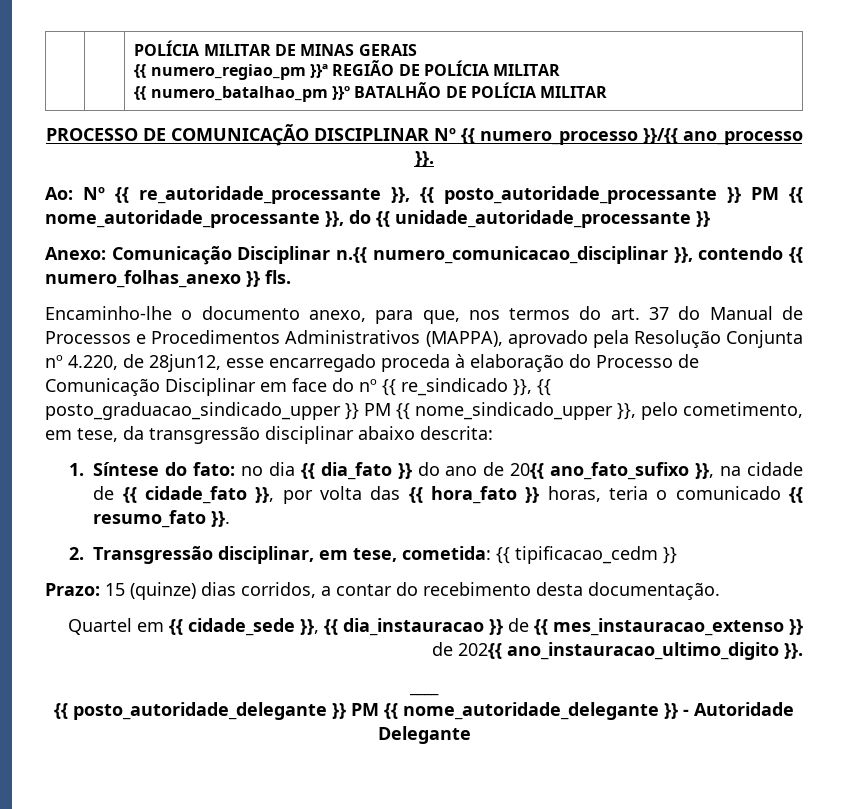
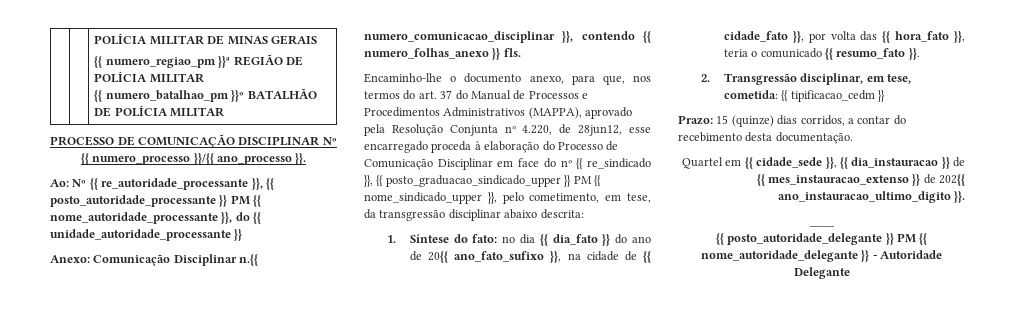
[525,486,601,503] }} horas, -> [954,31,965,43] }},

